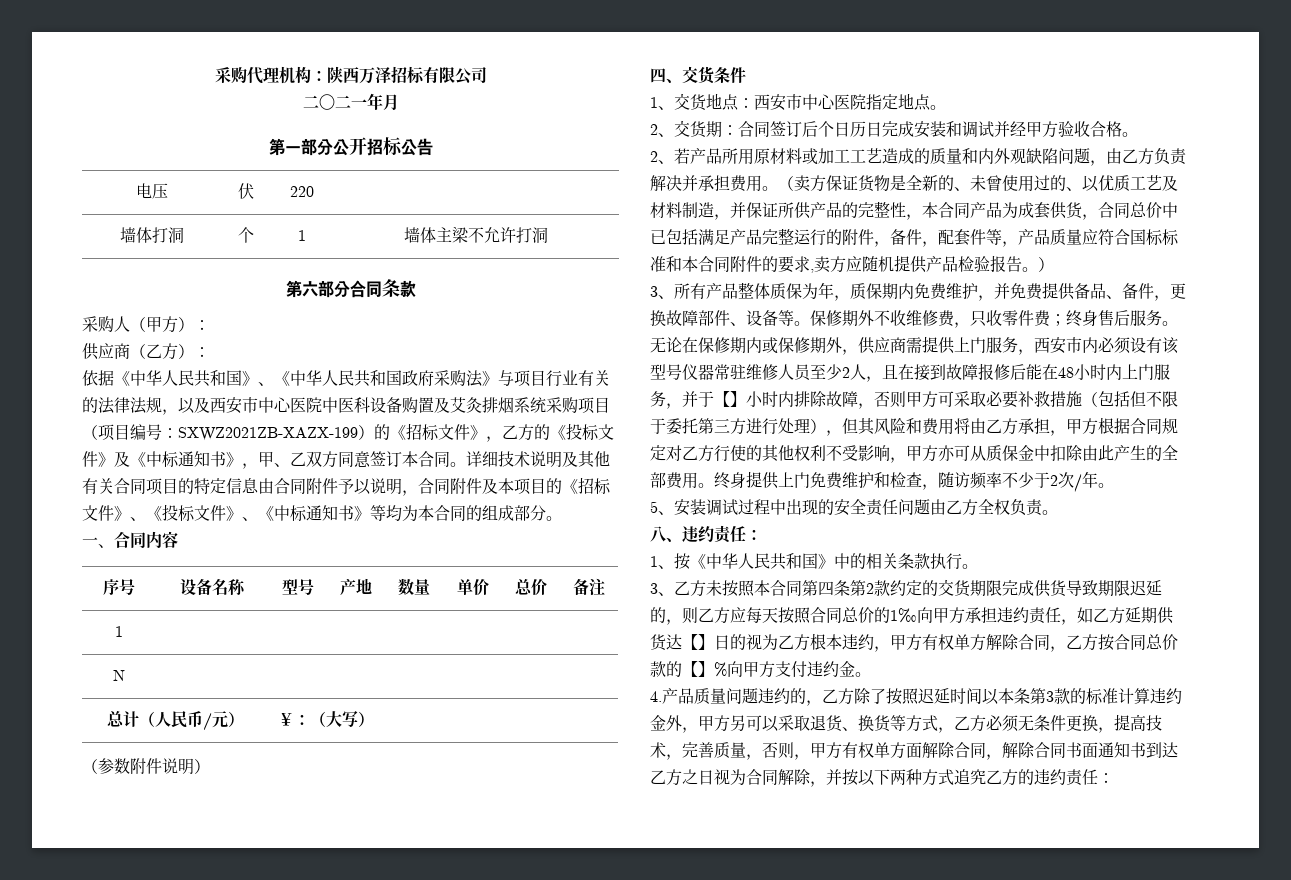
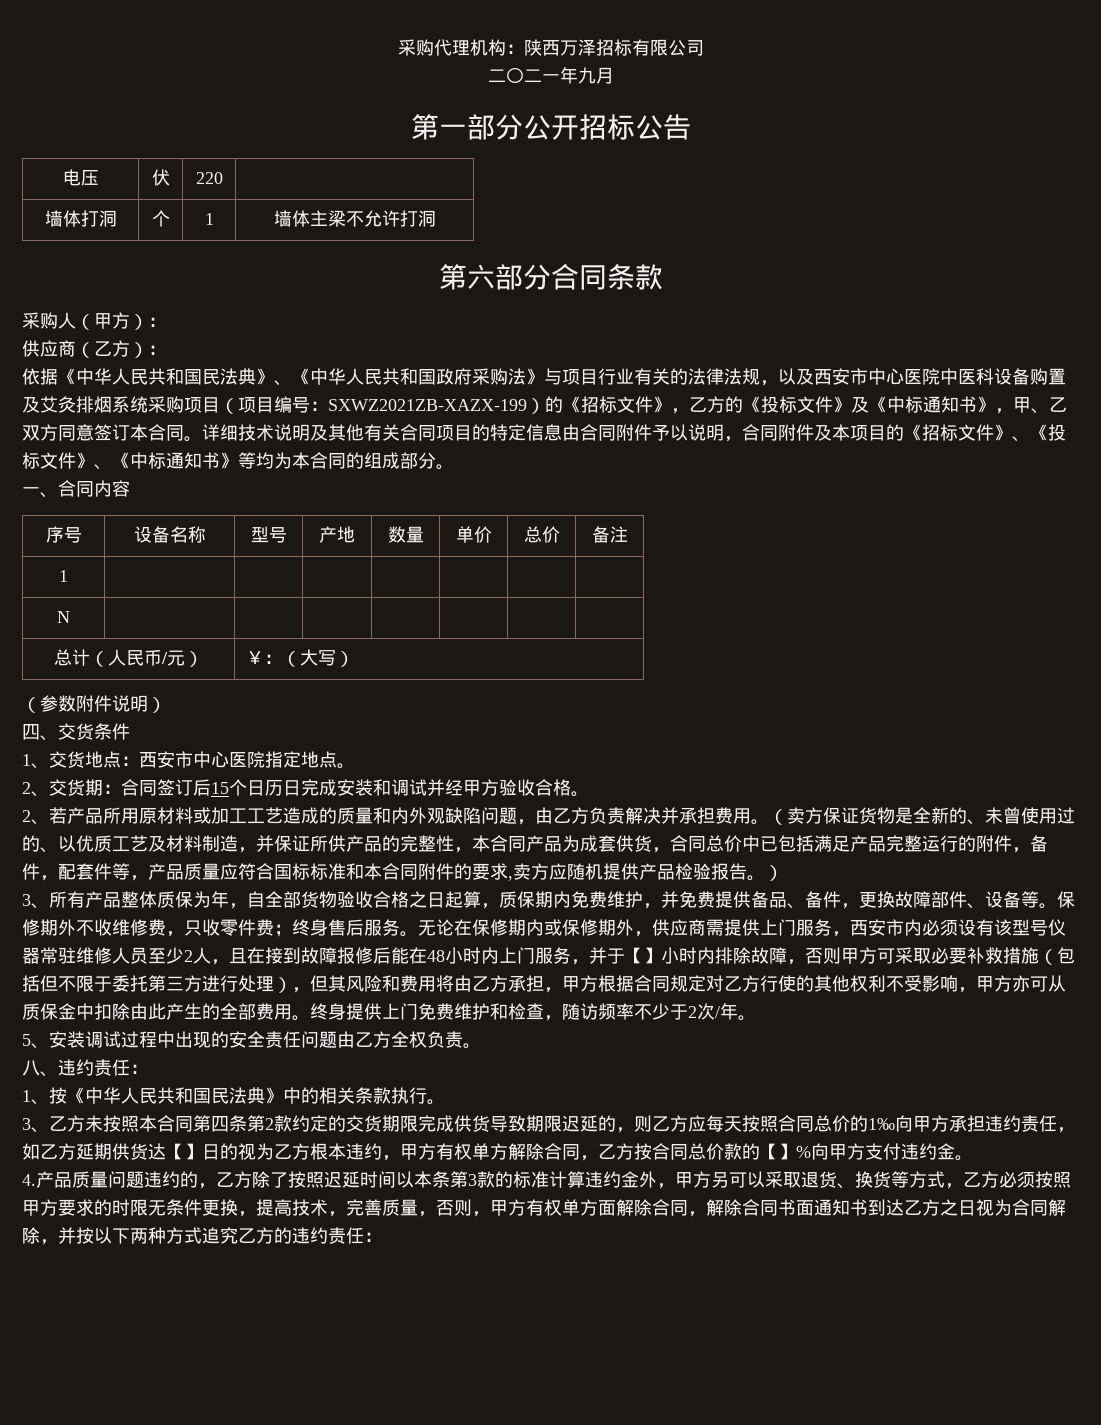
(383, 101) none -> [577,67,596,84] 九
(242, 378) none -> [202,368,256,385] 民法典
(818, 129) none -> [211,782,229,794] 15
(850, 298) none -> [247,891,499,909] 自全部货物验收合格之日起算，
(818, 561) none -> [211,1087,265,1104] 民法典
(1019, 723) none -> [1035,1171,1071,1188] [22,1199,148,1216] 按照甲方要求的时限

